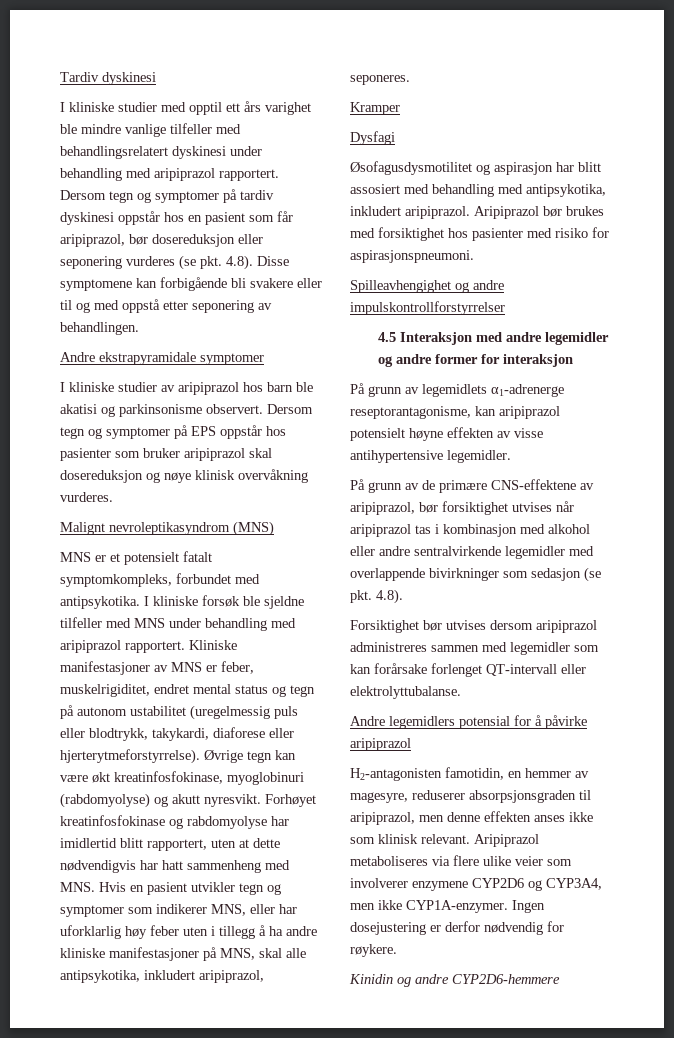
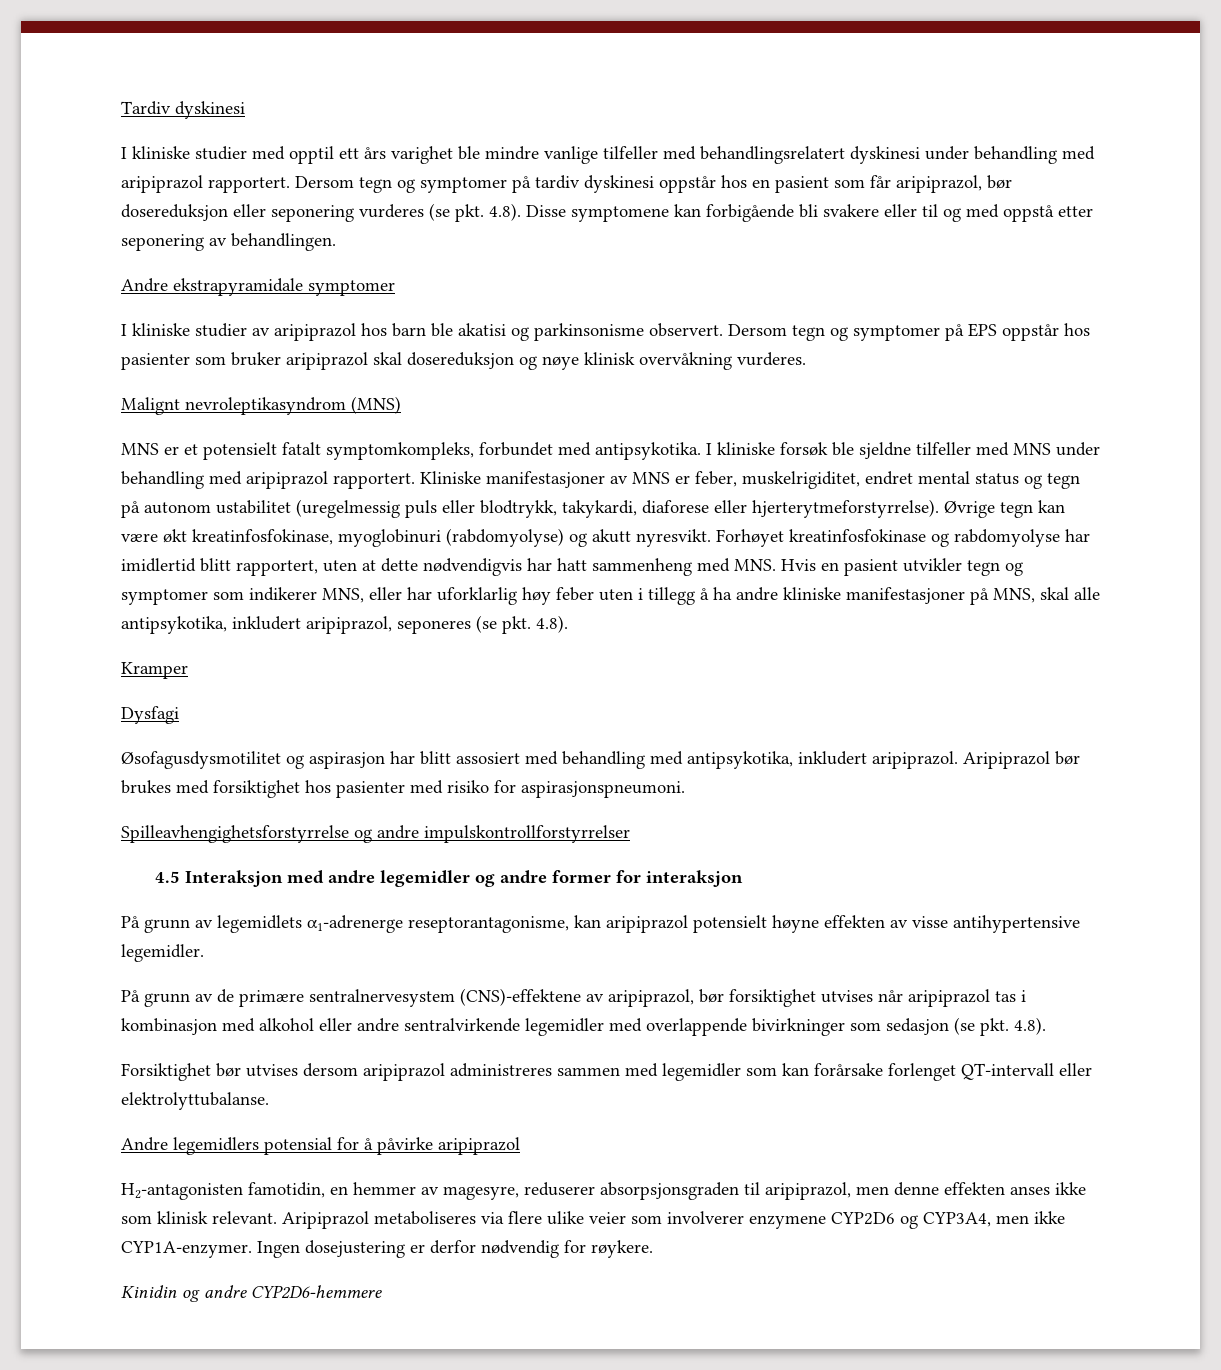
[350,75,410,85] seponeres. -> [397,615,568,634] seponeres (se pkt. 4.8).
[350,280,451,293] Spilleavhengighet -> [121,825,349,843] Spilleavhengighetsforstyrrelse
[491,479,576,490] CNS-effektene -> [309,988,581,1007] sentralnervesystem (CNS)-effektene

